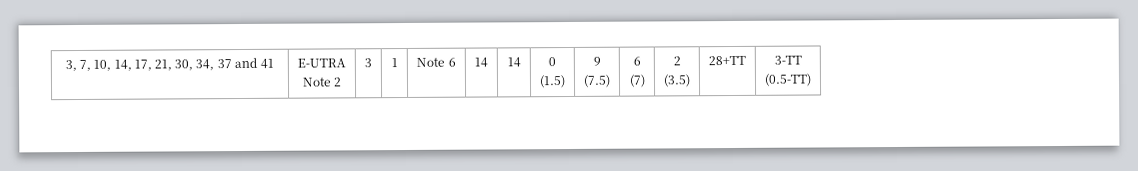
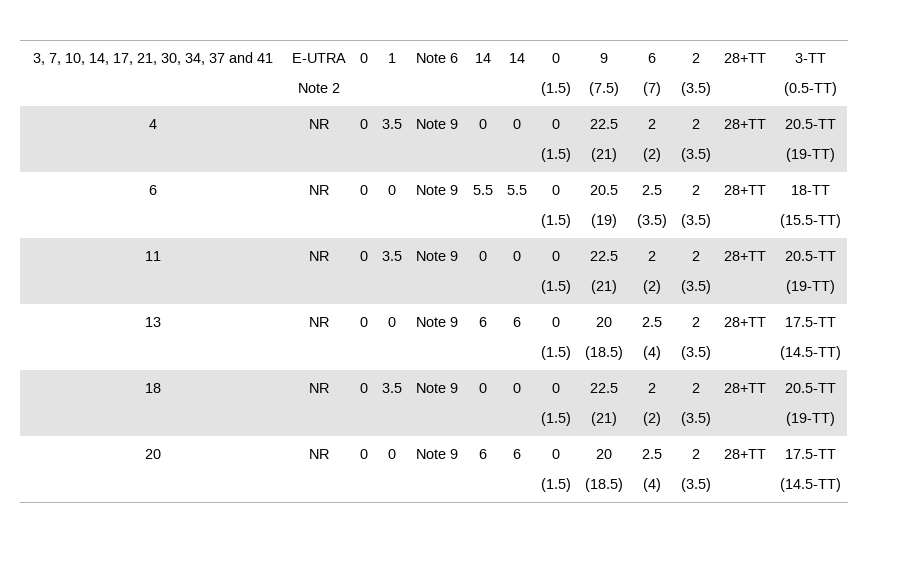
[364,58,372,68] 3 -> [359,53,368,63] 0
(812, 80) none -> [148,119,157,129] [308,119,329,129] [359,119,368,129] [381,119,402,129] [416,119,458,129] [478,119,487,129] [512,119,521,129] [551,119,560,129] [540,148,571,162] [589,119,618,129] [590,148,617,162] [647,119,656,129] [642,148,661,162] [691,119,700,129] [680,148,711,162] [724,119,766,129] [784,119,836,129] [785,148,835,162] [148,185,157,195] [308,185,329,195] [359,185,368,195] [387,185,396,195] [416,185,458,195] [472,185,493,195] [506,185,527,195] [551,185,560,195] [540,214,571,228] [589,185,618,195] [590,214,617,228] [641,185,662,195] [636,214,667,228] [691,185,700,195] [680,214,711,228] [724,185,766,195] [790,185,830,195] [779,214,841,228] [144,251,161,261] [308,251,329,261] [359,251,368,261] [381,251,402,261] [416,251,458,261] [478,251,487,261] [512,251,521,261] [551,251,560,261] [540,280,571,294] [589,251,618,261] [590,280,617,294] [647,251,656,261] [642,280,661,294] [691,251,700,261] [680,280,711,294] [724,251,766,261] [784,251,836,261] [785,280,835,294] [144,317,161,327] [308,317,329,327] [359,317,368,327] [387,317,396,327] [416,317,458,327] [478,317,487,327] [512,317,521,327] [551,317,560,327] [540,346,571,360] [595,317,612,327] [584,346,623,360] [641,317,662,327] [642,346,661,360] [691,317,700,327] [680,346,711,360] [724,317,766,327] [784,317,836,327] [779,346,841,360] [144,383,161,393] [308,383,329,393] [359,383,368,393] [381,383,402,393] [416,383,458,393] [478,383,487,393] [512,383,521,393] [551,383,560,393] [540,412,571,426] [589,383,618,393] [590,412,617,426] [647,383,656,393] [642,412,661,426] [691,383,700,393] [680,412,711,426] [724,383,766,393] [784,383,836,393] [785,412,835,426] [144,449,161,459] [308,449,329,459] [359,449,368,459] [387,449,396,459] [416,449,458,459] [478,449,487,459] [512,449,521,459] [551,449,560,459] [540,478,571,492] [595,449,612,459] [584,478,623,492] [641,449,662,459] [642,478,661,492] [691,449,700,459] [680,478,711,492] [724,449,766,459] [784,449,836,459] [779,478,841,492] // 4 | NR | 0 | 3.5 | Note 9 | 0 | 0 | 0 // (1.5) | 22.5 // (21) | 2 // (2) | 2 // (3.5) | 28+TT | 20.5-TT // (19-TT) // 6 | NR | 0 | 0 | Note 9 | 5.5 | 5.5 | 0 // (1.5) | 20.5 // (19) | 2.5 // (3.5) | 2 // (3.5) | 28+TT | 18-TT // (15.5-TT) // 11 | NR | 0 | 3.5 | Note 9 | 0 | 0 | 0 // (1.5) | 22.5 // (21) | 2 // (2) | 2 // (3.5) | 28+TT | 20.5-TT // (19-TT) // 13 | NR | 0 | 0 | Note 9 | 6 | 6 | 0 // (1.5) | 20 // (18.5) | 2.5 // (4) | 2 // (3.5) | 28+TT | 17.5-TT // (14.5-TT) // 18 | NR | 0 | 3.5 | Note 9 | 0 | 0 | 0 // (1.5) | 22.5 // (21) | 2 // (2) | 2 // (3.5) | 28+TT | 20.5-TT // (19-TT) // 20 | NR | 0 | 0 | Note 9 | 6 | 6 | 0 // (1.5) | 20 // (18.5) | 2.5 // (4) | 2 // (3.5) | 28+TT | 17.5-TT // (14.5-TT)

